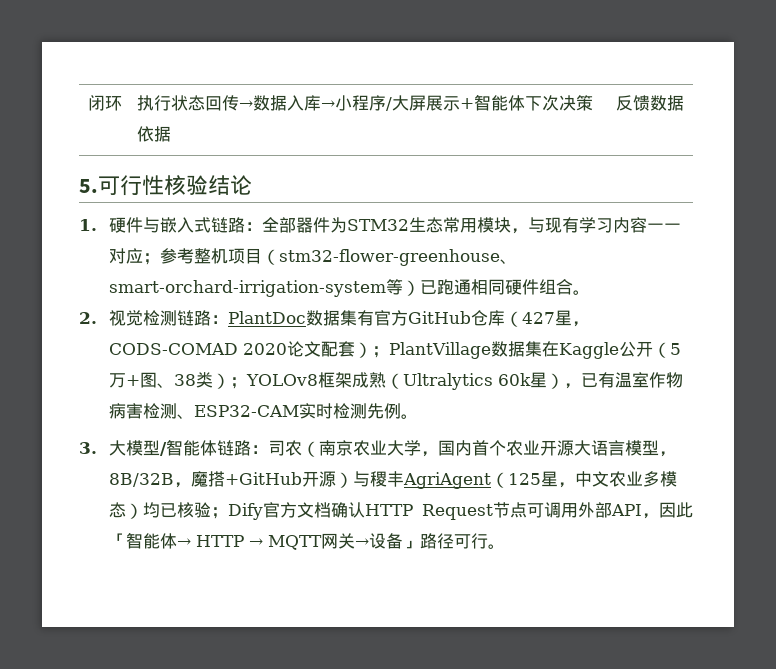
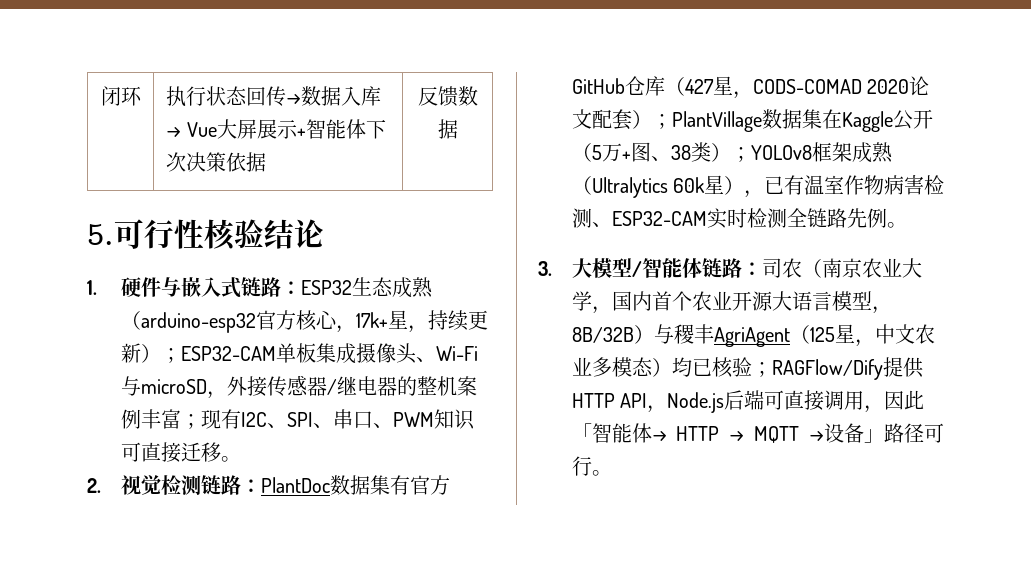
[334,95,392,111] 小程序/ -> [186,122,217,137] Vue
[261,217,681,234] [108,248,517,266] [108,279,573,297] 全部器件为STM32生态常用模块，与现有学习内容一一对应；参考整机项目（stm32-flower-greenhouse、smart-orchard-irrigation-system等）已跑通相同硬件组合 -> [300,277,433,298] [120,310,488,333] [120,343,478,364] [120,375,477,399] [120,409,475,430] [120,442,221,463] ESP32生态成熟（arduino-esp32官方核心，17k+星，持续更新）；ESP32-CAM单板集成摄像头、Wi-Fi与microSD，外接传感器/继电器的整机案例丰富；现有I2C、SPI、串口、PWM知识可直接迁移
(367, 411) none -> [786,208,847,228] 全链路
[173,471,336,488] ，魔搭+GitHub开源 -> (634, 335) none
[227,502,642,520] Dify官方文档确认HTTP Request节点可调用外部API -> [771,357,924,380] [571,390,864,413] RAGFlow/Dify提供HTTP API，Node.js后端可直接调用
[320,533,355,549] 网关 -> (800, 434) none

